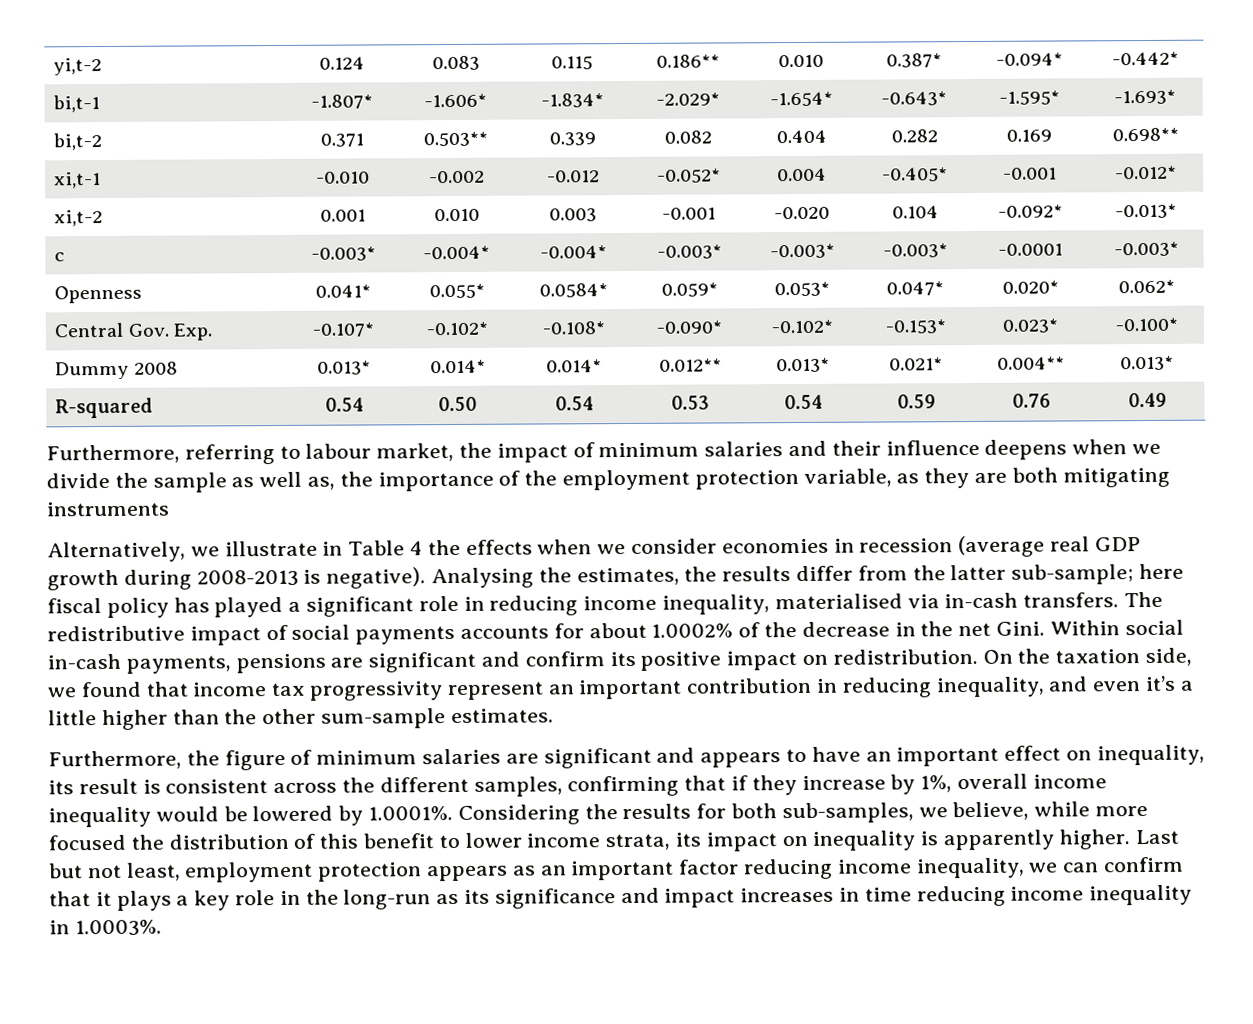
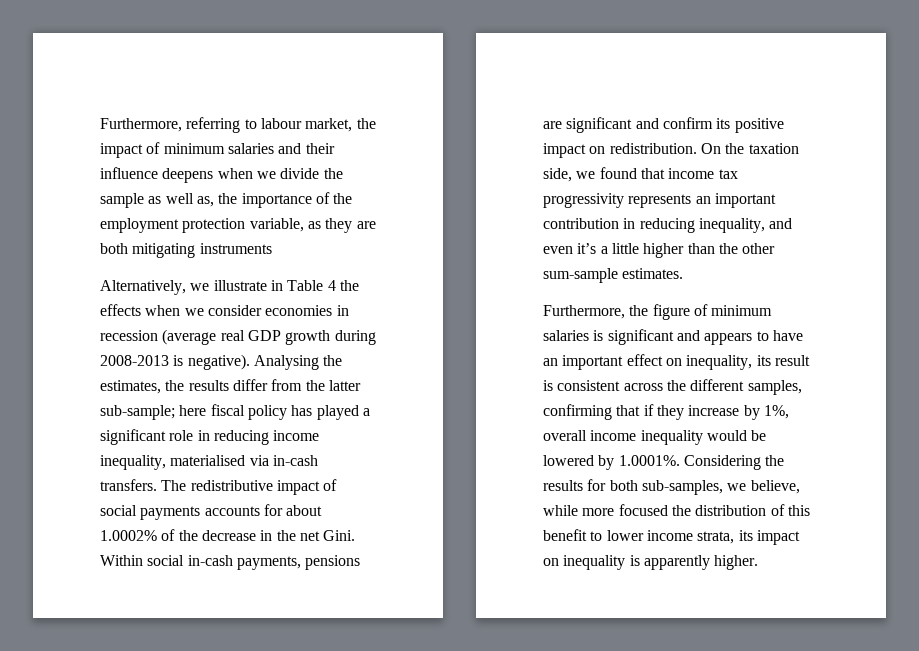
[53,58,103,76] [319,56,365,70] [431,55,480,71] [551,56,593,70] [656,54,720,68] [778,54,824,68] [886,53,942,68] [995,52,1063,66] [1111,51,1179,66] [53,95,101,113] [311,94,373,109] [424,93,487,108] [540,93,604,108] [656,92,720,106] [769,91,833,107] [881,91,947,106] [998,90,1060,105] [1114,89,1176,105] [53,133,103,151] [320,133,364,147] [423,131,488,147] [548,132,596,146] [664,130,712,144] [775,129,827,144] [890,129,938,143] [1006,129,1052,142] [1111,127,1179,142] [54,172,102,189] [316,171,370,184] [428,170,485,184] [546,170,600,183] [657,168,721,183] [777,167,827,182] [882,167,948,182] [1003,167,1057,180] [1115,165,1177,180] [54,210,104,227] [320,209,366,222] [433,208,480,222] [549,208,597,222] [662,207,716,220] [774,206,830,220] [891,205,939,219] [997,204,1063,218] [1115,203,1177,219] [54,252,66,262] [310,246,376,261] [423,245,490,260] [539,245,607,259] [656,244,722,259] [769,243,835,259] [882,243,948,258] [997,243,1063,256] [1113,241,1179,257] [54,285,143,304] [315,284,371,298] [428,283,485,299] [538,283,608,298] [660,282,718,297] [774,281,830,297] [886,281,944,296] [1001,280,1059,294] [1117,279,1175,294] [54,322,213,341] [312,322,374,337] [425,321,488,336] [541,321,605,335] [656,320,722,334] [771,319,833,334] [884,319,946,334] [1002,318,1058,333] [1114,317,1178,332] [55,361,178,380] [317,360,371,375] [429,359,486,374] [546,359,602,373] [658,358,722,372] [776,357,830,373] [889,357,943,371] [997,356,1065,370] [1120,355,1174,371] [55,397,154,419] [324,397,364,412] [438,396,477,412] [554,396,594,411] [670,395,710,410] [783,394,823,410] [896,394,936,409] [1011,393,1051,408] [1127,392,1167,408] yi,t-2 | 0.124 | 0.083 | 0.115 | 0.186** | 0.010 | 0.387* | -0.094* | -0.442* // bi,t-1 | -1.807* | -1.606* | -1.834* | -2.029* | -1.654* | -0.643* | -1.595* | -1.693* // bi,t-2 | 0.371 | 0.503** | 0.339 | 0.082 | 0.404 | 0.282 | 0.169 | 0.698** // xi,t-1 | -0.010 | -0.002 | -0.012 | -0.052* | 0.004 | -0.405* | -0.001 | -0.012* // xi,t-2 | 0.001 | 0.010 | 0.003 | -0.001 | -0.020 | 0.104 | -0.092* | -0.013* // c | -0.003* | -0.004* | -0.004* | -0.003* | -0.003* | -0.003* | -0.0001 | -0.003* // Openness | 0.041* | 0.055* | 0.0584* | 0.059* | 0.053* | 0.047* | 0.020* | 0.062* // Central Gov. Exp. | -0.107* | -0.102* | -0.108* | -0.090* | -0.102* | -0.153* | 0.023* | -0.100* // Dummy 2008 | 0.013* | 0.014* | 0.014* | 0.012** | 0.013* | 0.021* | 0.004** | 0.013* // R-squared | 0.54 | 0.50 | 0.54 | 0.53 | 0.54 | 0.59 | 0.76 | 0.49 // -> (100, 125) none
[446,681,544,701] represent -> [628,194,692,208] represents
[505,753,539,764] are -> [593,330,604,341] is
[1134,829,1179,845] [49,856,1185,883] [49,884,1193,911] [49,919,162,937] Last but not least, employment protection appears as an important factor reducing income inequality, we can confirm that it plays a key role in the long-run as its significance and impact increases in time reducing income inequality in 1.0003%. -> (759, 562) none

